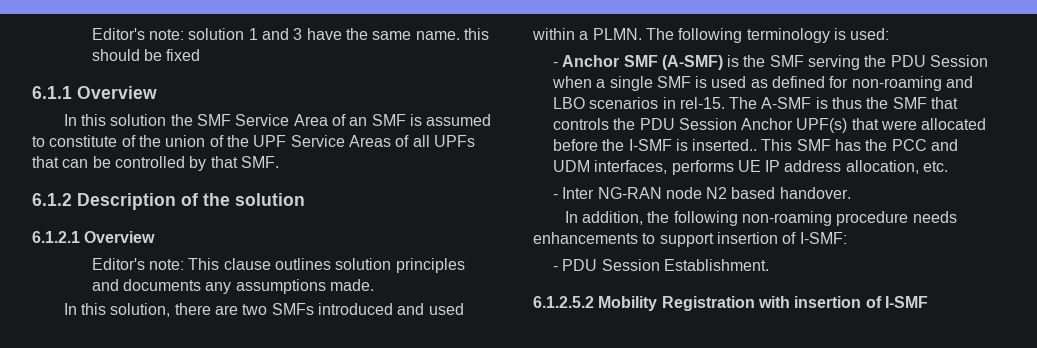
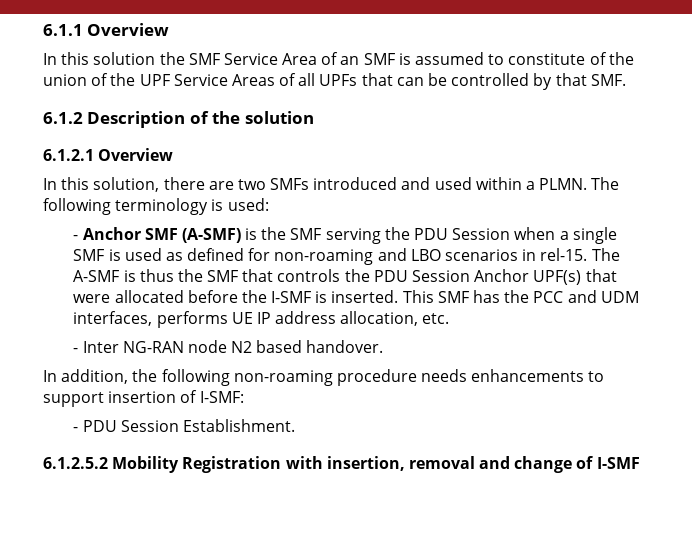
[91,28,489,40] [91,49,201,61] Editor's note: solution 1 and 3 have the same name. this should be fixed // -> (43, 30) none
[91,258,465,273] [91,279,374,294] // Editor's note: This clause outlines solution principles and documents any assumptions made. -> (174, 154) none
[692,139,758,151] inserted.. -> [331,290,399,303] inserted.
[794,296,862,308] insertion -> [326,456,573,473] insertion, removal and change

